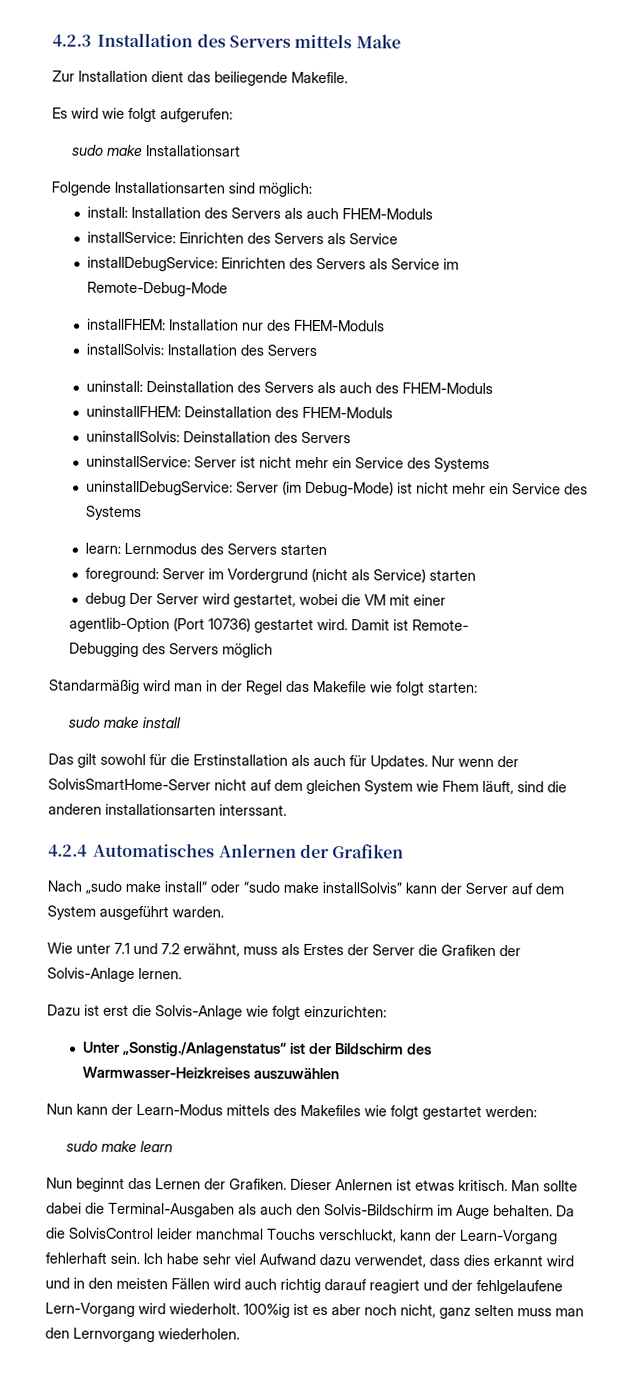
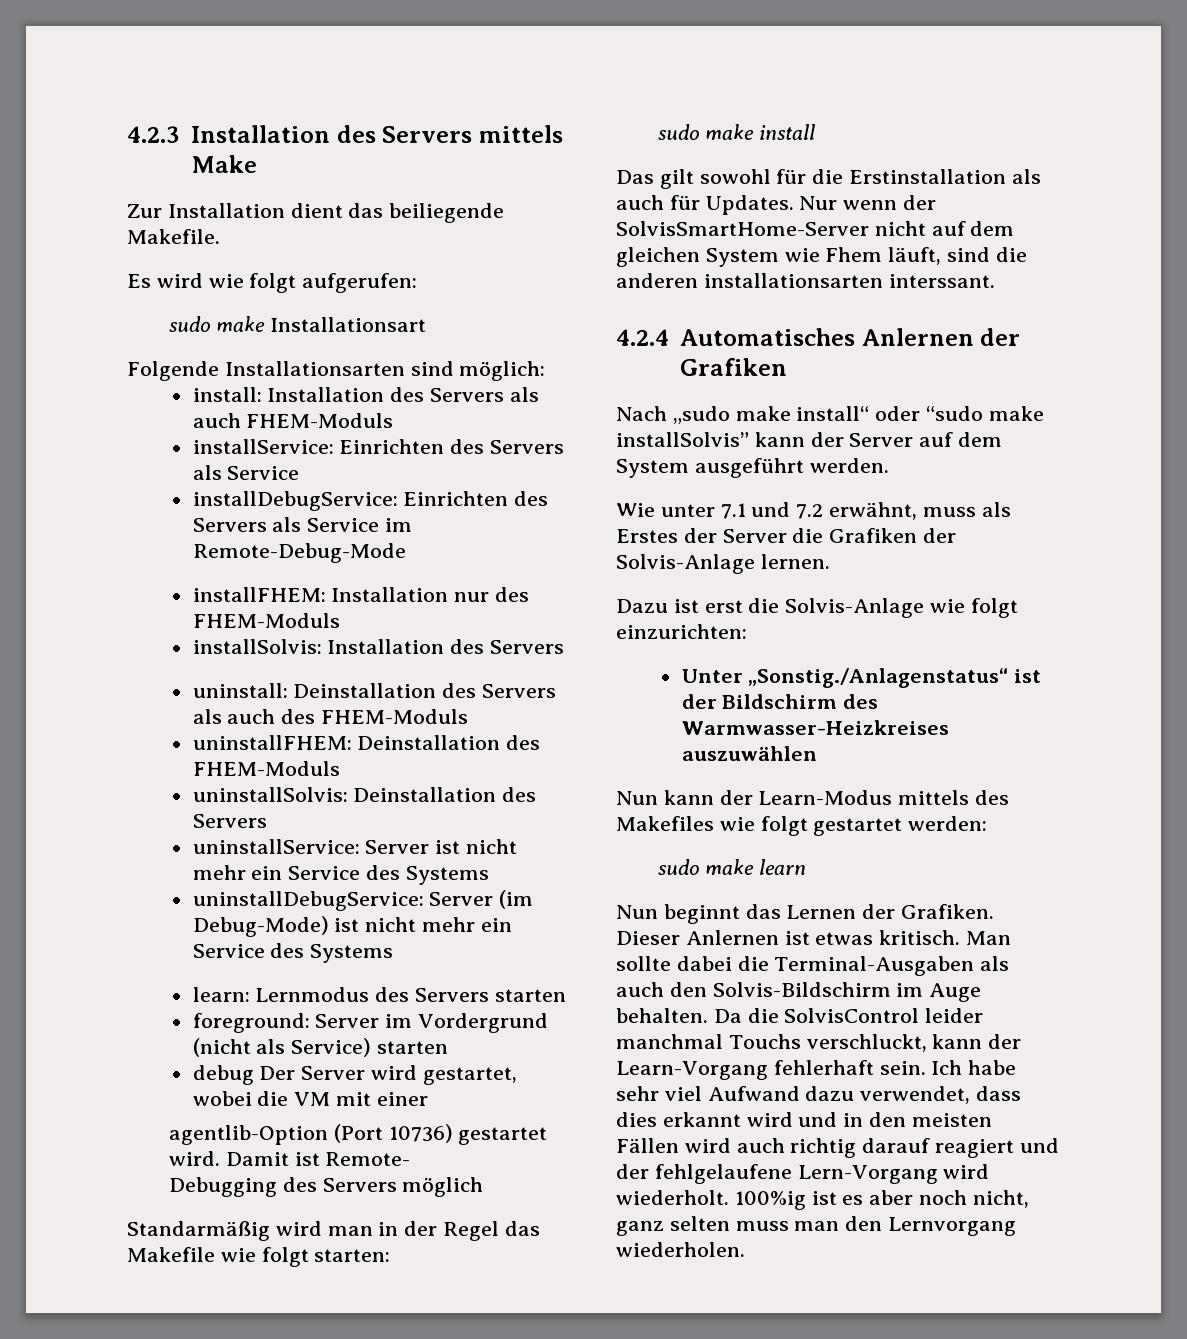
[172,906,224,918] warden. -> [809,458,889,473] werden.

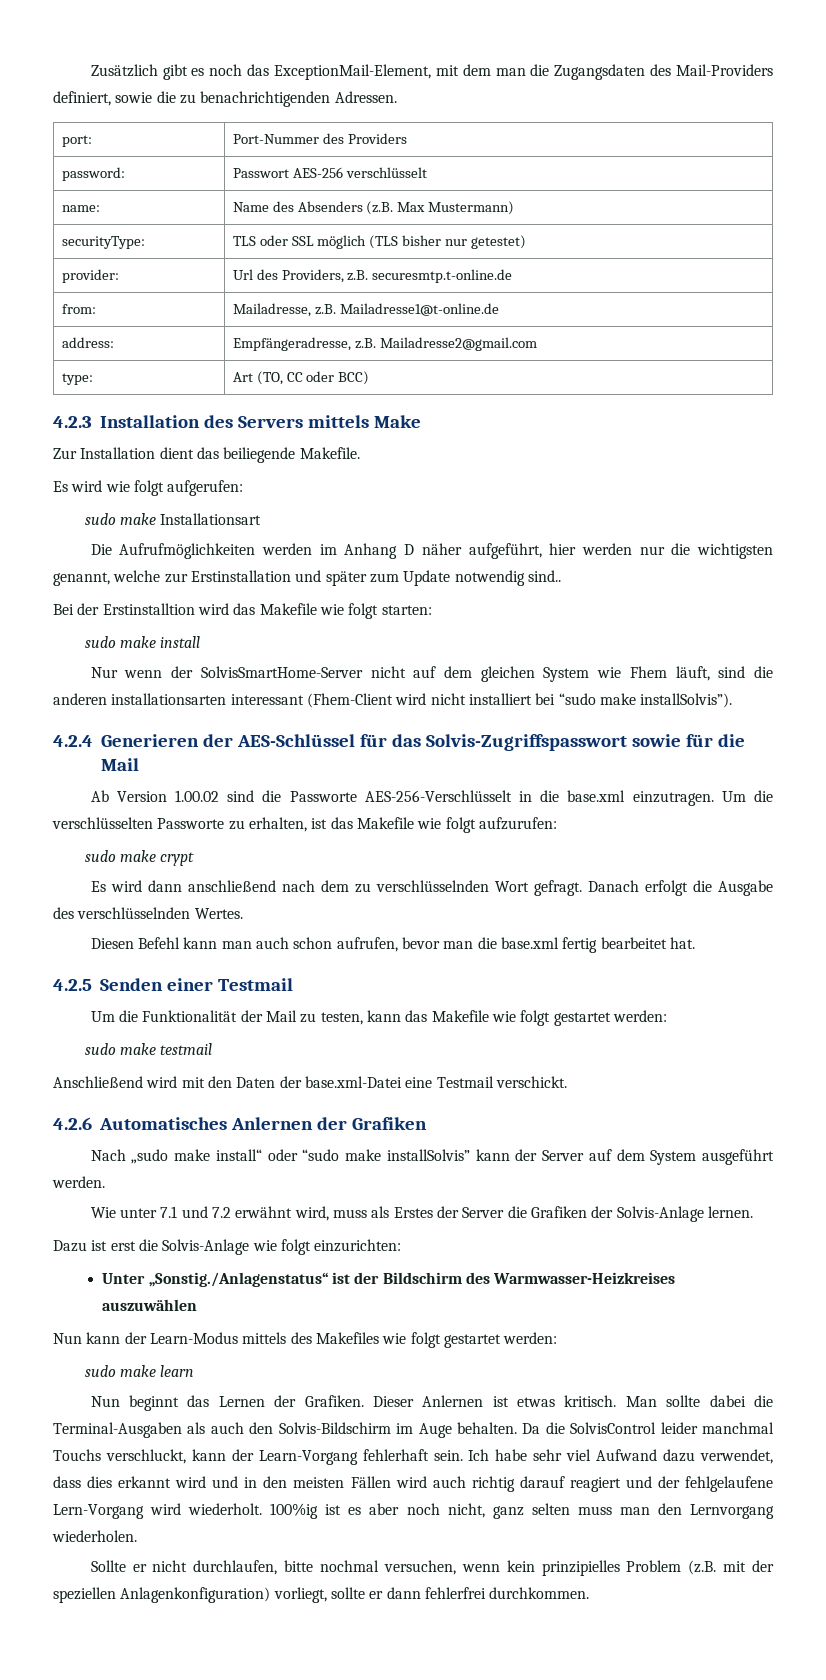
(127, 134) none -> [90,64,773,80] [53,91,397,107] [61,135,92,147] [232,133,407,144] [61,167,125,181] [232,167,427,178] [61,205,100,212] [232,201,515,215] [61,236,145,249] [232,235,527,249] [61,269,119,283] [232,269,513,283] [61,304,96,314] [232,303,499,317] [61,337,114,348] [232,337,537,351] [61,373,93,385] [232,371,370,385] Zusätzlich gibt es noch das ExceptionMail-Element, mit dem man die Zugangsdaten des Mail-Providers definiert, sowie die zu benachrichtigenden Adressen. // port: | Port-Nummer des Providers // password: | Passwort AES-256 verschlüsselt // name: | Name des Absenders (z.B. Max Mustermann) // securityType: | TLS oder SSL möglich (TLS bisher nur getestet) // provider: | Url des Providers, z.B. securesmtp.t-online.de // from: | Mailadresse, z.B. Mailadresse1@t-online.de // address: | Empfängeradresse, z.B. Mailadresse2@gmail.com // type: | Art (TO, CC oder BCC) //
[127,361,546,381] [192,387,539,402] [192,413,394,428] [192,439,565,454] [192,465,300,480] [192,491,549,511] [192,517,413,532] [192,543,406,563] [192,587,530,602] [192,613,340,628] [192,639,565,654] [192,683,557,698] [192,709,469,724] [192,735,541,750] [192,761,340,776] [192,787,537,802] [192,814,267,828] [192,839,518,854] [192,865,489,885] [192,890,534,911] [192,916,512,937] [192,943,394,963] [192,987,566,1002] [192,1013,549,1033] [192,1038,449,1057] [192,1065,517,1085] [192,1091,428,1106] [169,1124,548,1145] [169,1151,411,1166] [169,1177,484,1197] [127,1221,500,1241] Folgende Installationsarten sind möglich: // install: Installation des Servers als auch FHEM-Moduls // installService: Einrichten des Servers als Service // installDebugService: Einrichten des Servers als Service im Remote-Debug-Mode // installFHEM: Installation nur des FHEM-Moduls // installSolvis: Installation des Servers // uninstall: Deinstallation des Servers als auch des FHEM-Moduls // uninstallFHEM: Deinstallation des FHEM-Moduls // uninstallSolvis: Deinstallation des Servers // uninstallService: Server ist nicht mehr ein Service des Systems // uninstallDebugService: Server (im Debug-Mode) ist nicht mehr ein Service des Systems // learn: Lernmodus des Servers starten // foreground: Server im Vordergrund (nicht als Service) starten // debug Der Server wird gestartet, wobei die VM mit einer // agentlib-Option (Port 10736) gestartet wird. Damit ist Remote- // Debugging des Servers möglich // Standarmäßig wird man in der Regel -> [90,543,774,559] [53,570,561,586] [53,603,229,615] Die Aufrufmöglichkeiten werden im Anhang D näher aufgeführt, hier werden nur die wichtigsten genannt, welche zur Erstinstallation und später zum Update notwendig sind.. // Bei der Erstinstalltion wird
[616,169,1041,189] [616,195,794,215] Das gilt sowohl für die Erstinstallation als auch für Updates. -> (201, 642) none
[888,274,995,288] [616,329,669,346] interssant. // 4.2.4 -> [230,693,733,708] [53,734,745,751] [101,758,139,771] [90,790,774,806] [52,817,557,833] [84,850,195,866] [90,880,773,896] [53,907,243,919] [90,937,695,953] [53,978,293,991] [90,1010,667,1026] [84,1043,213,1055] [53,1076,567,1088] [53,1117,92,1130] interessant (Fhem-Client wird nicht installiert bei “sudo make installSolvis”). // 4.2.4 Generieren der AES-Schlüssel für das Solvis-Zugriffspasswort sowie für die Mail // Ab Version 1.00.02 sind die Passworte AES-256-Verschlüsselt in die base.xml einzutragen. Um die verschlüsselten Passworte zu erhalten, ist das Makefile wie folgt aufzurufen: // sudo make crypt // Es wird dann anschließend nach dem zu verschlüsselnden Wort gefragt. Danach erfolgt die Ausgabe des verschlüsselnden Wertes. // Diesen Befehl kann man auch schon aufrufen, bevor man die base.xml fertig bearbeitet hat. // 4.2.5 Senden einer Testmail // Um die Funktionalität der Mail zu testen, kann das Makefile wie folgt gestartet werden: // sudo make testmail // Anschließend wird mit den Daten der base.xml-Datei eine Testmail verschickt. // 4.2.6
[828,502,917,520] erwähnt, -> [235,1206,329,1221] erwähnt wird,
(745, 1249) none -> [90,1560,774,1576] [53,1587,590,1603] // Sollte er nicht durchlaufen, bitte nochmal versuchen, wenn kein prinzipielles Problem (z.B. mit der speziellen Anlagenkonfiguration) vorliegt, sollte er dann fehlerfrei durchkommen.

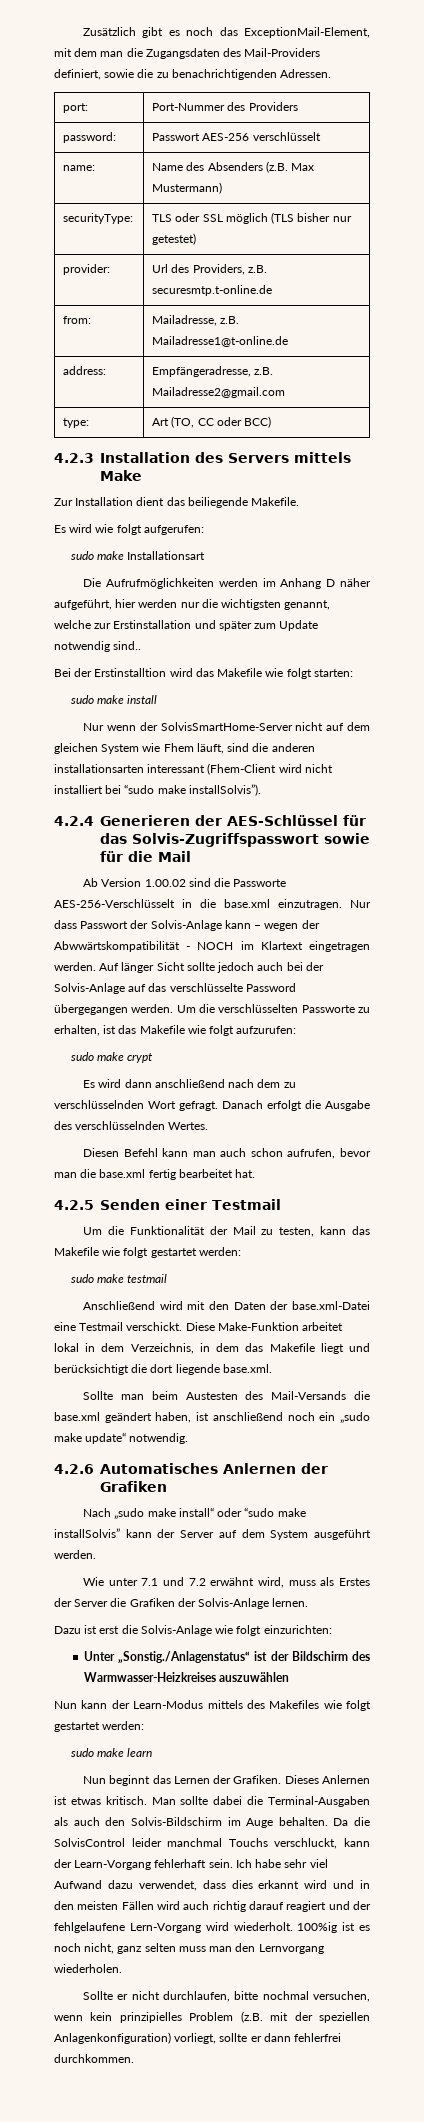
(714, 798) none -> [350,900,371,908] [54,920,320,931] [54,941,370,952] [54,962,324,973] [54,983,296,994] [54,1004,174,1015] Nur dass Passwort der Solvis-Anlage kann – wegen der Abwwärtskompatibilität - NOCH im Klartext eingetragen werden. Auf länger Sicht sollte jedoch auch bei der Solvis-Anlage auf das verschlüsselte Password übergegangen werden.
(567, 1082) none -> [185,1322,344,1331] [54,1343,370,1354] [54,1364,272,1375] [83,1391,371,1400] [54,1412,371,1423] [54,1432,189,1444] Diese Make-Funktion arbeitet lokal in dem Verzeichnis, in dem das Makefile liegt und berücksichtigt die dort liegende base.xml. // Sollte man beim Austesten des Mail-Versands die base.xml geändert haben, ist anschließend noch ein „sudo make update“ notwendig.
[372,1396,414,1407] Dieser -> [284,1775,319,1784] Dieses
[369,1503,400,1515] aber -> (370, 1928) none

